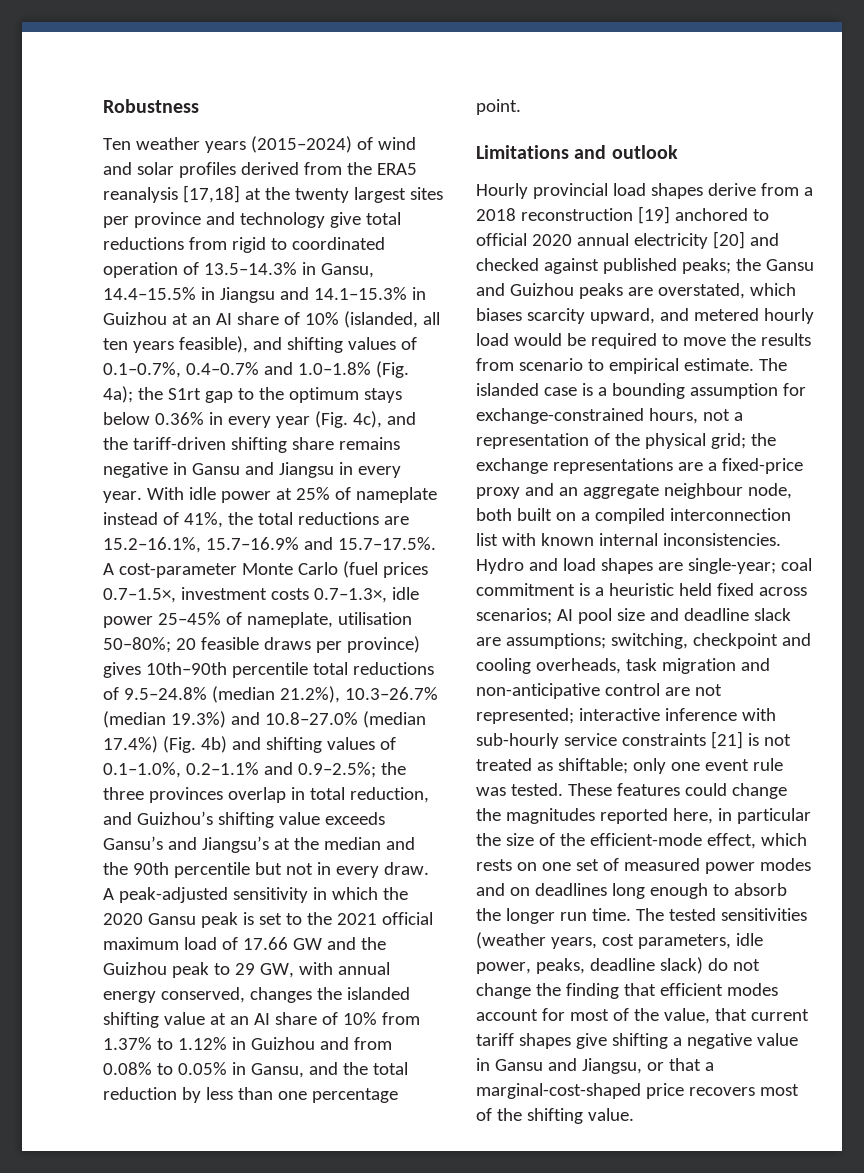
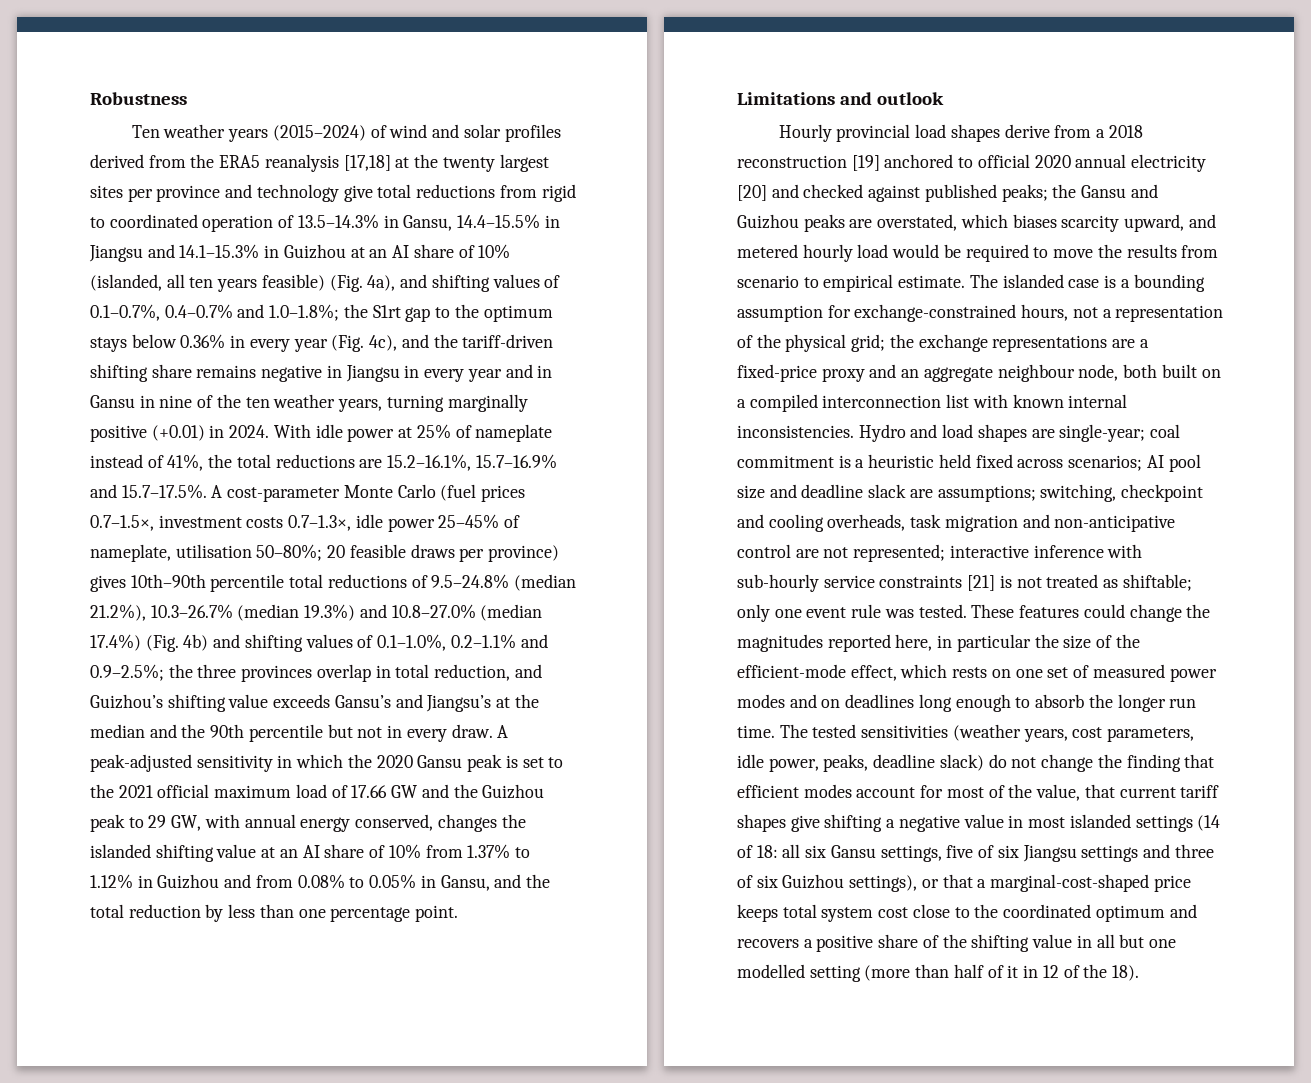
[178,336,248,353] feasible), -> [261,274,396,292] feasible) (Fig. 4a),
[297,361,409,378] [103,386,133,403] 1.0–1.8% (Fig. 4a); -> [269,304,340,321] 1.0–1.8%;
[191,462,274,475] Gansu and -> (342, 371) none
[103,491,142,503] year. -> [467,364,553,382] [90,394,528,412] [90,425,270,442] year and in Gansu in nine of the ten weather years, turning marginally positive (+0.01) in 2024.
[494,1058,642,1074] Gansu and Jiangsu, -> [1028,814,1221,832] [737,844,1214,862] [737,874,918,892] most islanded settings (14 of 18: all six Gansu settings, five of six Jiangsu settings and three of six Guizhou settings),
[688,1084,799,1096] [476,1108,634,1124] recovers most of the shifting value. -> [737,904,1197,922] [737,934,1176,952] [737,964,1139,982] keeps total system cost close to the coordinated optimum and recovers a positive share of the shifting value in all but one modelled setting (more than half of it in 12 of the 18).

